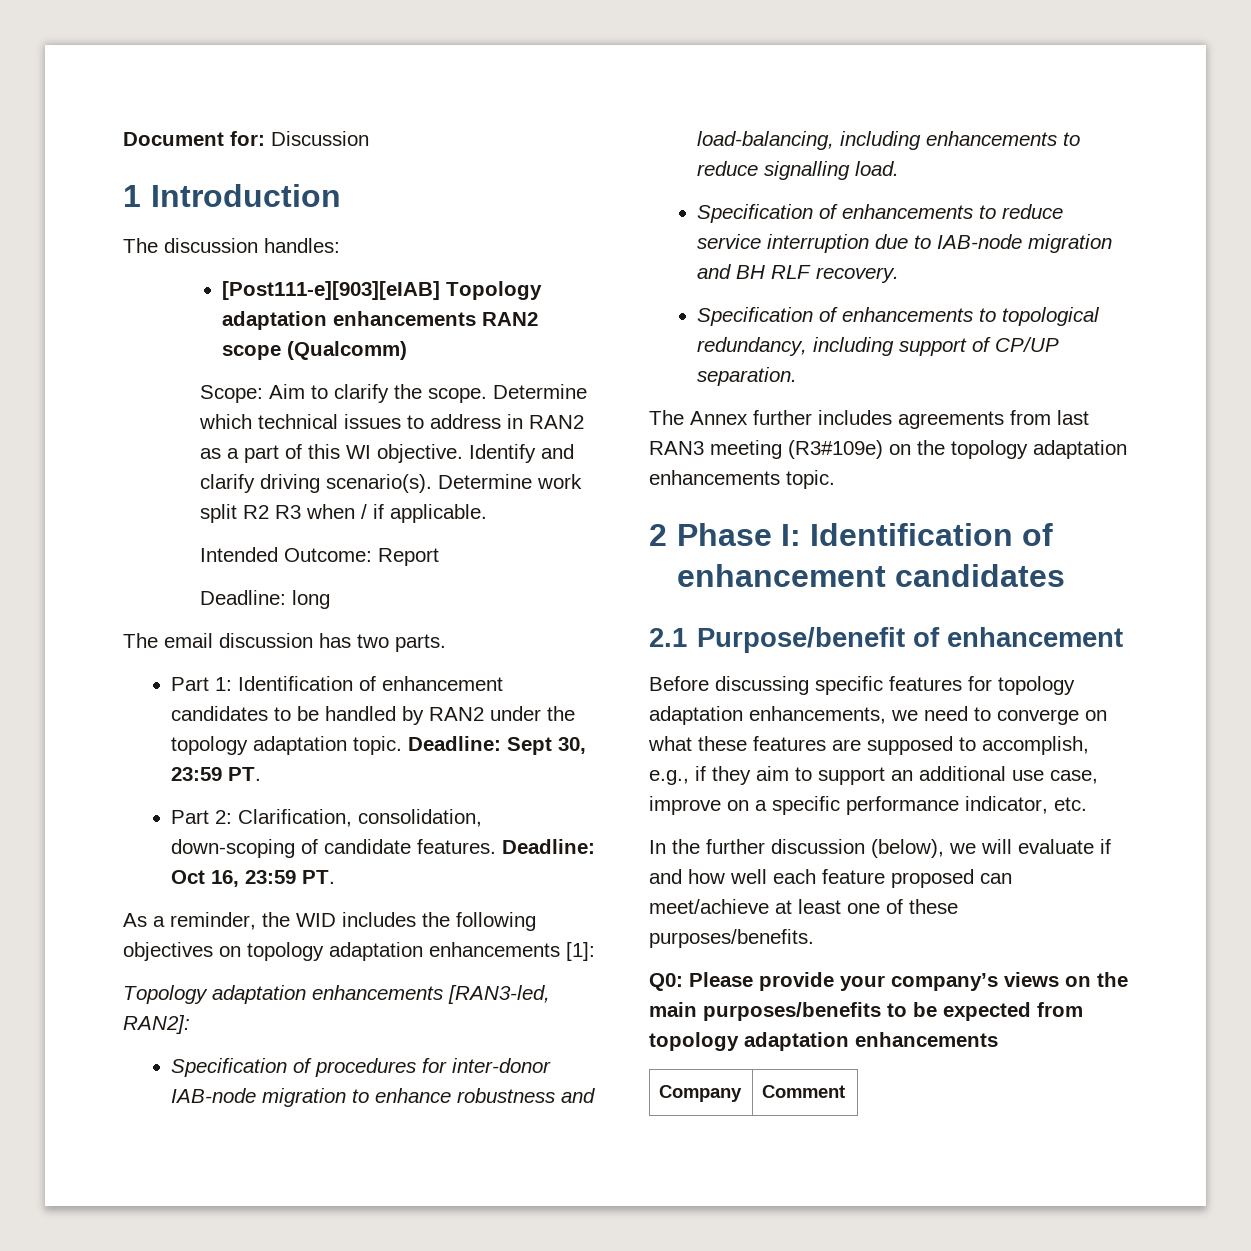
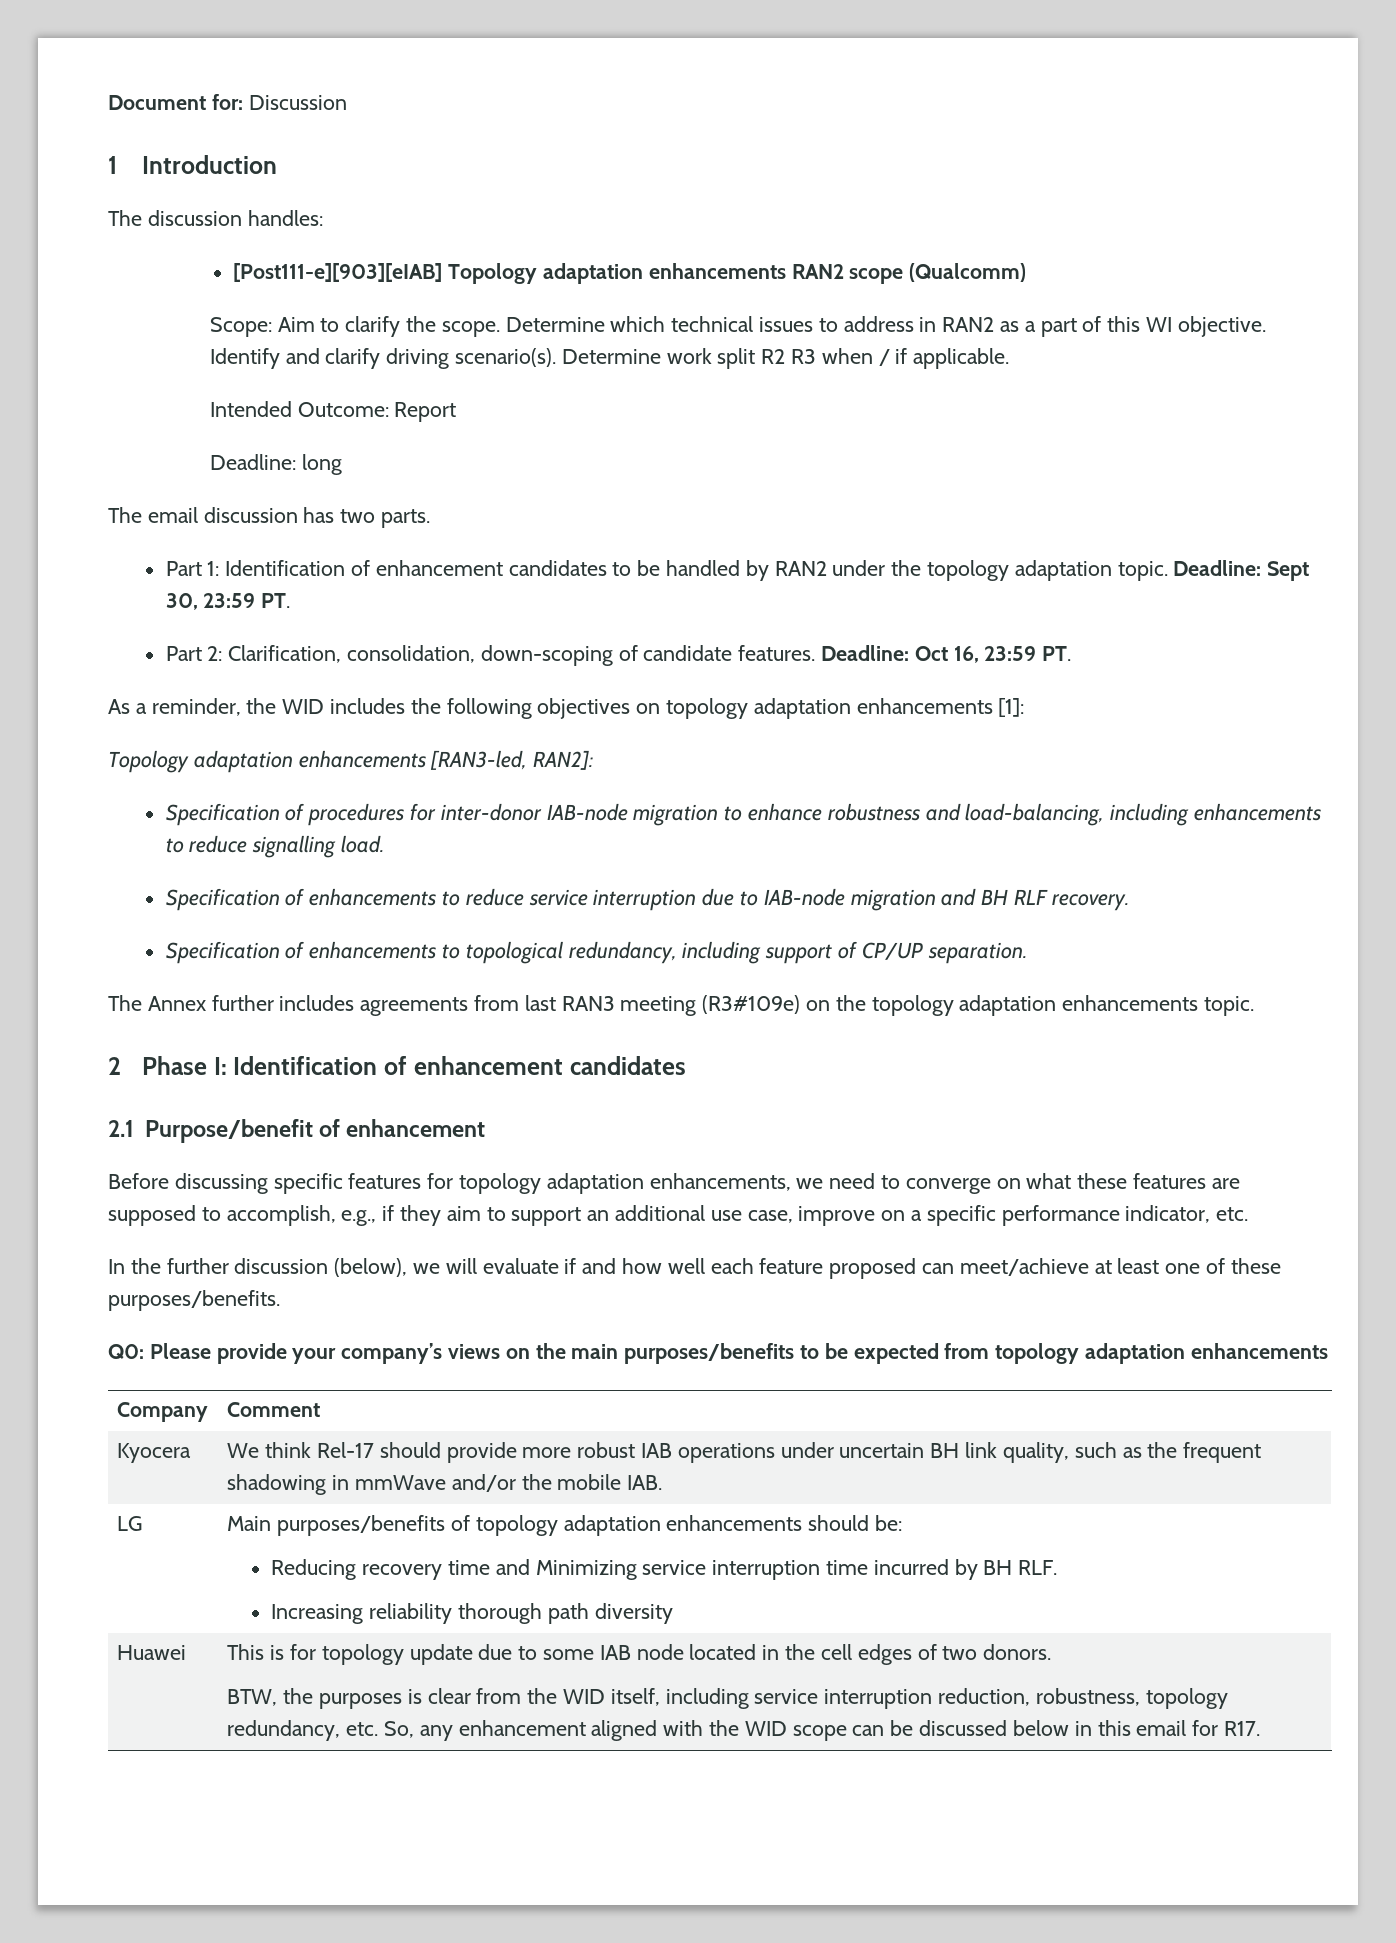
(846, 1091) none -> [117,1443,192,1463] [227,1442,1262,1463] [227,1474,663,1495] [117,1516,143,1531] [227,1515,903,1536] [271,1559,1058,1580] [271,1603,673,1624] [117,1645,187,1660] [227,1644,1052,1665] [227,1688,1228,1709] [227,1720,1260,1741] // Kyocera | We think Rel-17 should provide more robust IAB operations under uncertain BH link quality, such as the frequent shadowing in mmWave and/or the mobile IAB. // LG | Main purposes/benefits of topology adaptation enhancements should be: // Reducing recovery time and Minimizing service interruption time incurred by BH RLF. // Increasing reliability thorough path diversity // Huawei | This is for topology update due to some IAB node located in the cell edges of two donors. // BTW, the purposes is clear from the WID itself, including service interruption reduction, robustness, topology redundancy, etc. So, any enhancement aligned with the WID scope can be discussed below in this email for R17.

